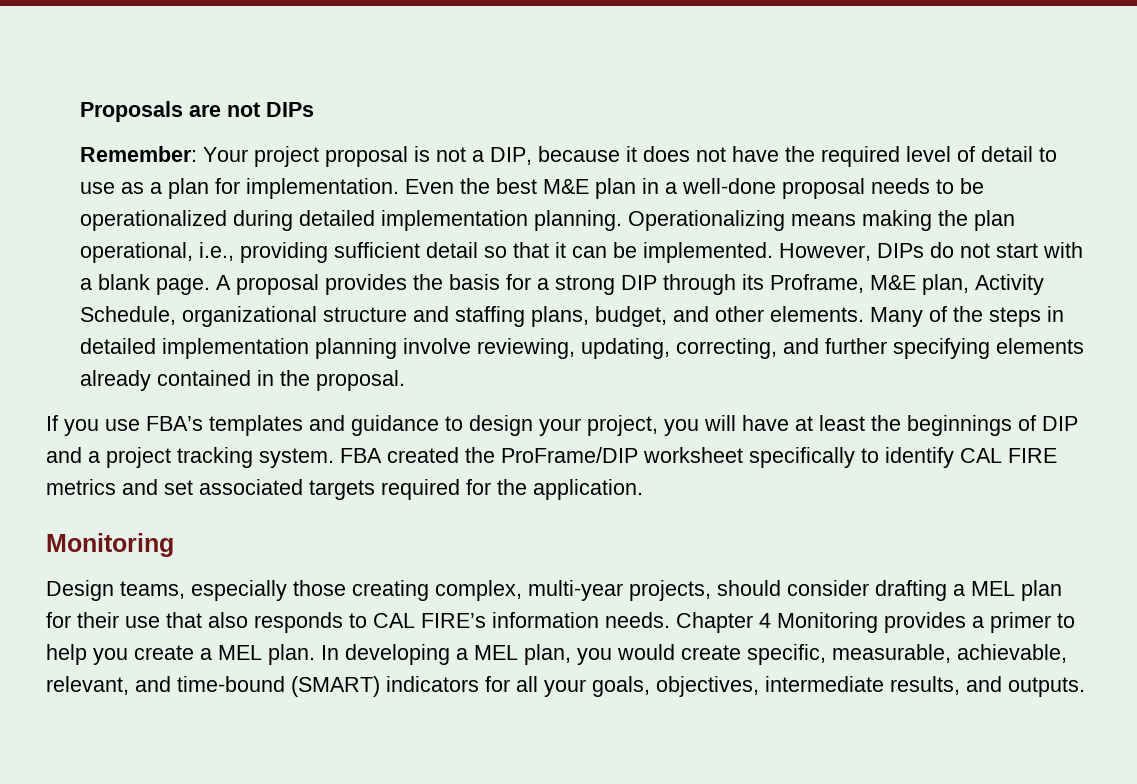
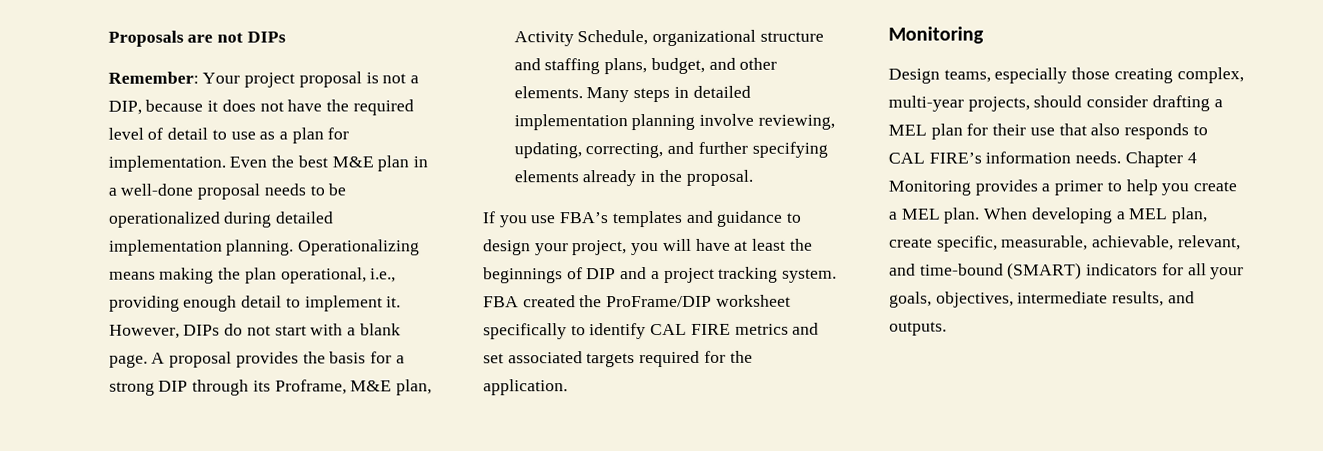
[333,242,773,263] sufficient detail so that it can be implemented. -> [183,295,402,312] enough detail to implement it.
[928,306,983,322] of the -> (630, 95) none
[156,370,251,386] contained -> (637, 178) none
[321,645,339,660] In -> [983,207,1028,220] When
[577,644,675,665] you would -> (1208, 215) none

